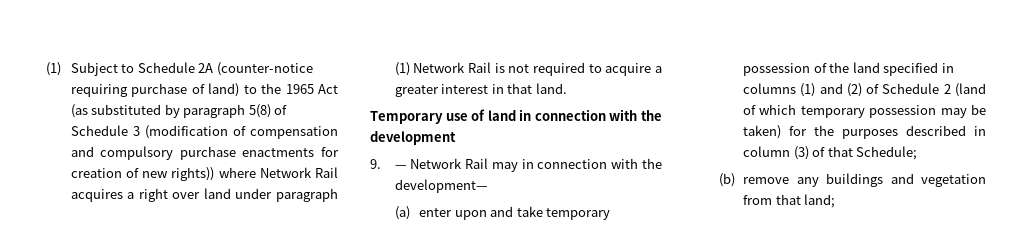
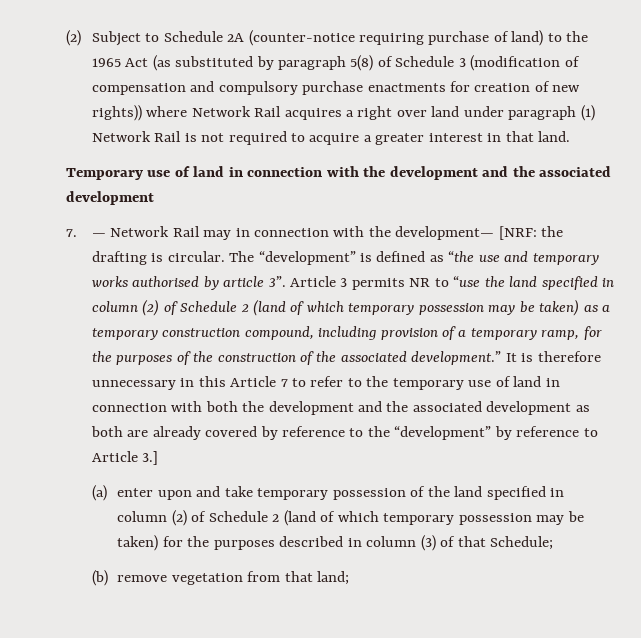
[46,62,61,76] (1) -> [66,30,81,46] (2)
[370,159,381,169] // 9. -> [482,166,612,177] [66,191,154,205] [66,229,77,237] and the associated development // 7.
(488, 186) none -> [498,226,564,240] [91,251,599,265] [91,276,615,290] [91,299,611,316] [91,326,602,340] [91,351,601,365] [91,376,560,390] [91,401,590,415] [90,426,598,440] [91,451,159,465] [NRF: the drafting is circular. The “development” is defined as “the use and temporary works authorised by article 3”. Article 3 permits NR to “use the land specified in column (2) of Schedule 2 (land of which temporary possession may be taken) as a temporary construction compound, including provision of a temporary ramp, for the purposes of the construction of the associated development.” It is therefore unnecessary in this Article 7 to refer to the temporary use of land in connection with both the development and the associated development as both are already covered by reference to the “development” by reference to Article 3.]
[743,83,843,97] columns (1) and -> [117,511,168,522] column
[796,173,914,187] any buildings and -> (168, 578) none

